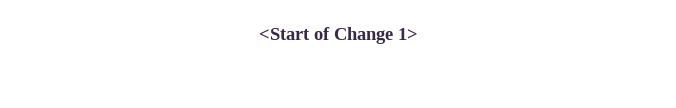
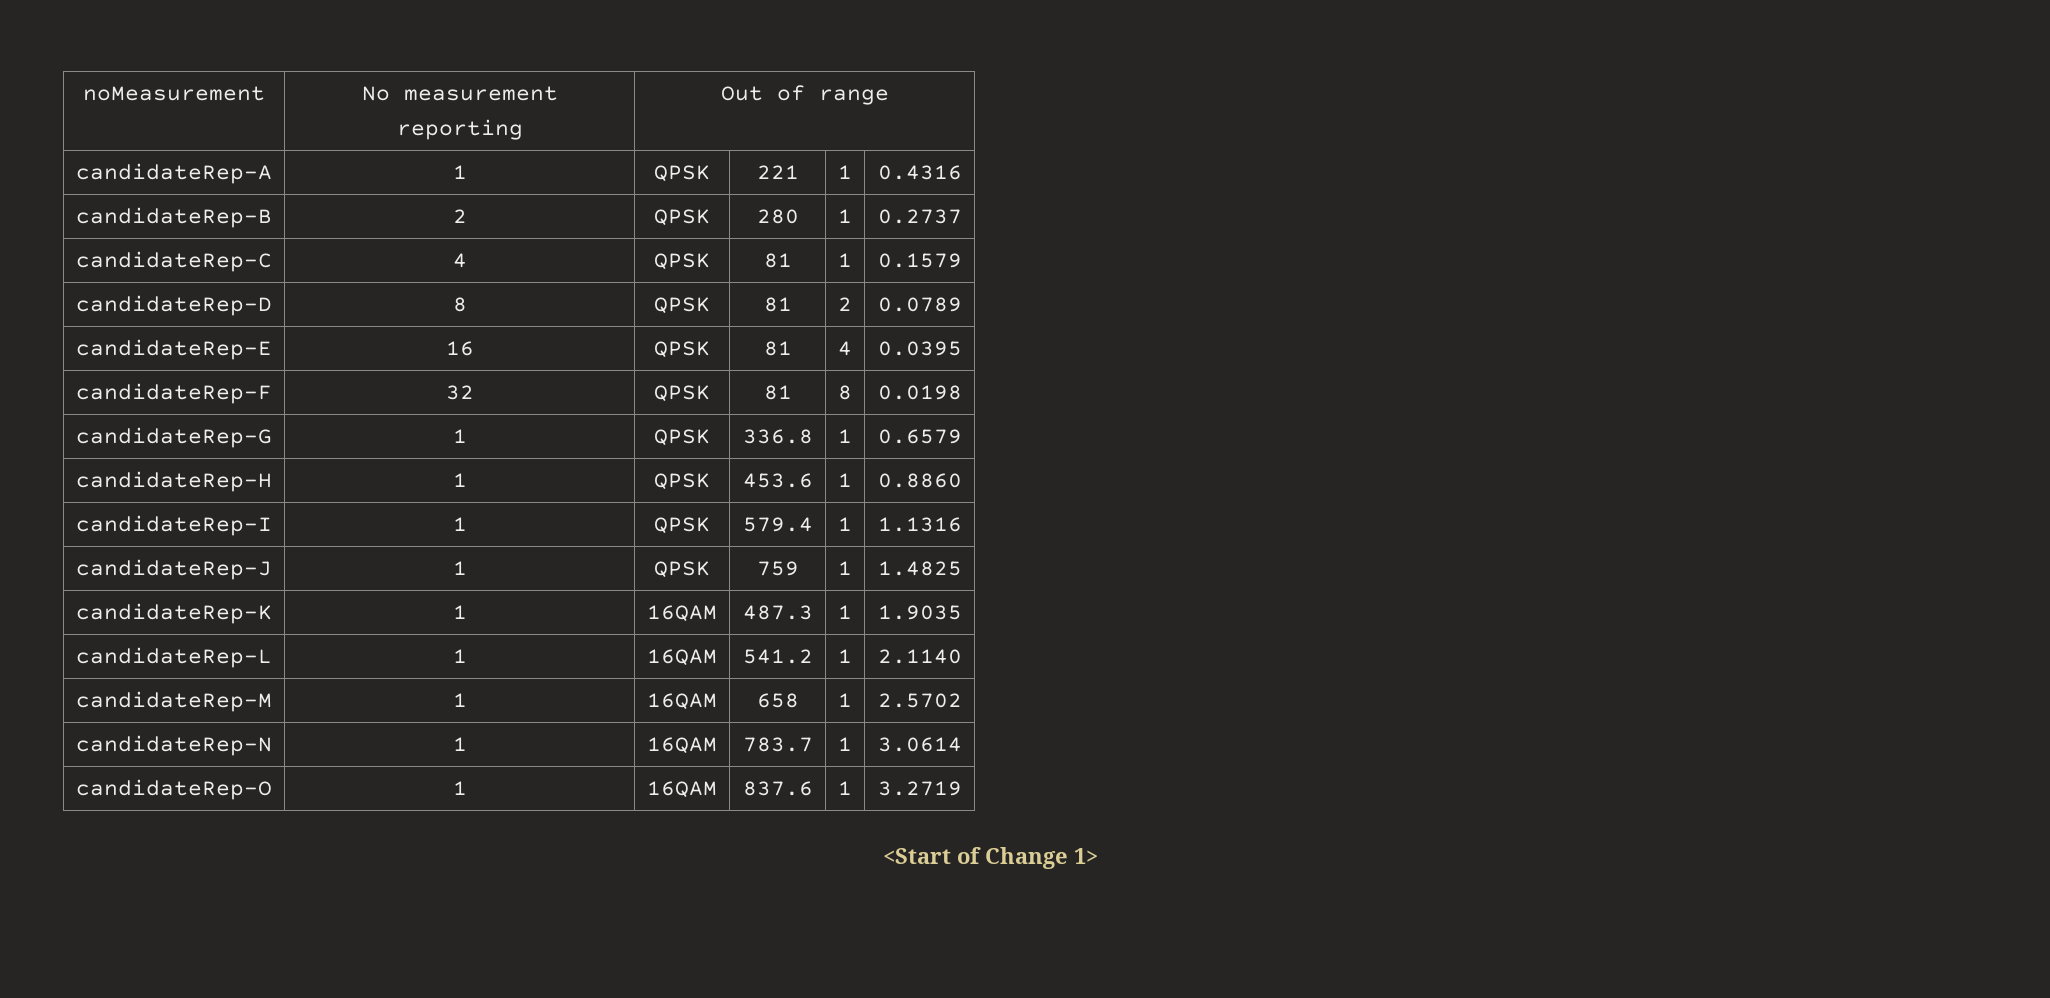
(258, 34) none -> [83,86,265,101] [361,86,558,101] [396,119,523,140] [720,85,889,105] [76,163,272,184] [452,165,467,179] [654,165,710,182] [756,165,799,179] [838,165,852,179] [877,165,962,180] [76,207,272,228] [452,209,467,223] [654,209,710,226] [756,209,799,224] [838,209,852,223] [877,209,962,224] [76,251,272,272] [452,253,467,268] [654,253,710,270] [763,253,792,268] [838,253,852,267] [877,253,962,268] [76,295,272,316] [452,297,467,312] [654,297,710,314] [763,297,792,312] [838,297,852,311] [877,297,962,312] [76,339,272,360] [445,341,474,356] [654,341,710,358] [763,341,792,356] [838,341,852,356] [877,341,962,356] [76,383,272,404] [445,385,474,400] [654,385,710,402] [763,385,792,400] [838,385,852,400] [877,385,962,400] [76,427,272,448] [452,429,467,443] [654,429,710,446] [742,429,813,444] [838,429,852,443] [877,429,962,444] [76,471,272,492] [452,473,467,487] [654,473,710,490] [742,473,813,488] [838,473,852,487] [877,473,962,488] [76,515,272,536] [452,517,467,531] [654,517,710,534] [742,517,813,532] [838,517,852,531] [877,517,962,532] [76,559,272,580] [452,561,467,575] [654,561,710,578] [756,561,799,576] [838,561,852,575] [877,561,962,576] [76,603,272,624] [452,605,467,619] [647,605,717,622] [742,605,813,620] [838,605,852,619] [877,605,962,620] [76,647,272,668] [452,649,467,663] [647,649,717,666] [742,649,813,664] [838,649,852,663] [877,649,962,664] [76,691,272,712] [452,693,467,707] [647,693,717,710] [756,693,799,708] [838,693,852,707] [877,693,962,708] [76,735,272,756] [452,737,467,751] [647,737,717,754] [742,737,813,752] [838,737,852,751] [877,737,962,752] [76,779,272,800] [452,781,467,795] [647,781,717,798] [742,781,813,796] [838,781,852,795] [877,781,962,796] noMeasurement | No measurement reporting | Out of range // candidateRep-A | 1 | QPSK | 221 | 1 | 0.4316 // candidateRep-B | 2 | QPSK | 280 | 1 | 0.2737 // candidateRep-C | 4 | QPSK | 81 | 1 | 0.1579 // candidateRep-D | 8 | QPSK | 81 | 2 | 0.0789 // candidateRep-E | 16 | QPSK | 81 | 4 | 0.0395 // candidateRep-F | 32 | QPSK | 81 | 8 | 0.0198 // candidateRep-G | 1 | QPSK | 336.8 | 1 | 0.6579 // candidateRep-H | 1 | QPSK | 453.6 | 1 | 0.8860 // candidateRep-I | 1 | QPSK | 579.4 | 1 | 1.1316 // candidateRep-J | 1 | QPSK | 759 | 1 | 1.4825 // candidateRep-K | 1 | 16QAM | 487.3 | 1 | 1.9035 // candidateRep-L | 1 | 16QAM | 541.2 | 1 | 2.1140 // candidateRep-M | 1 | 16QAM | 658 | 1 | 2.5702 // candidateRep-N | 1 | 16QAM | 783.7 | 1 | 3.0614 // candidateRep-O | 1 | 16QAM | 837.6 | 1 | 3.2719 //

